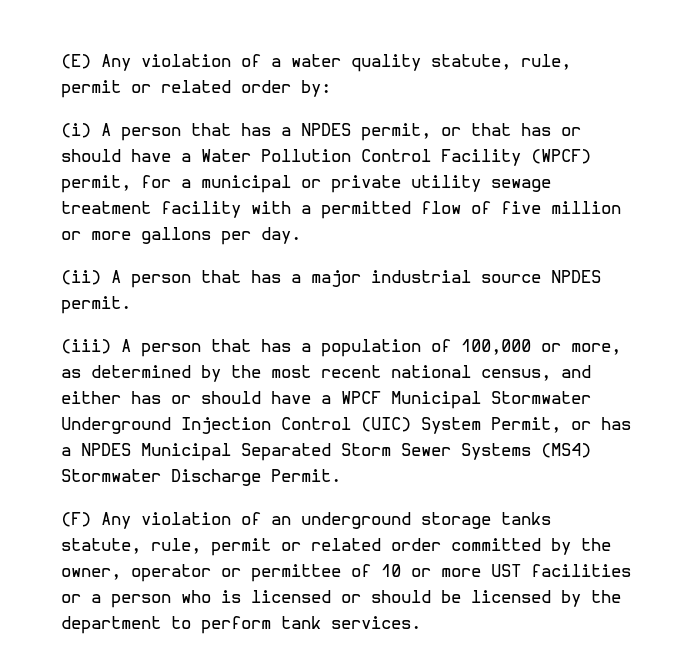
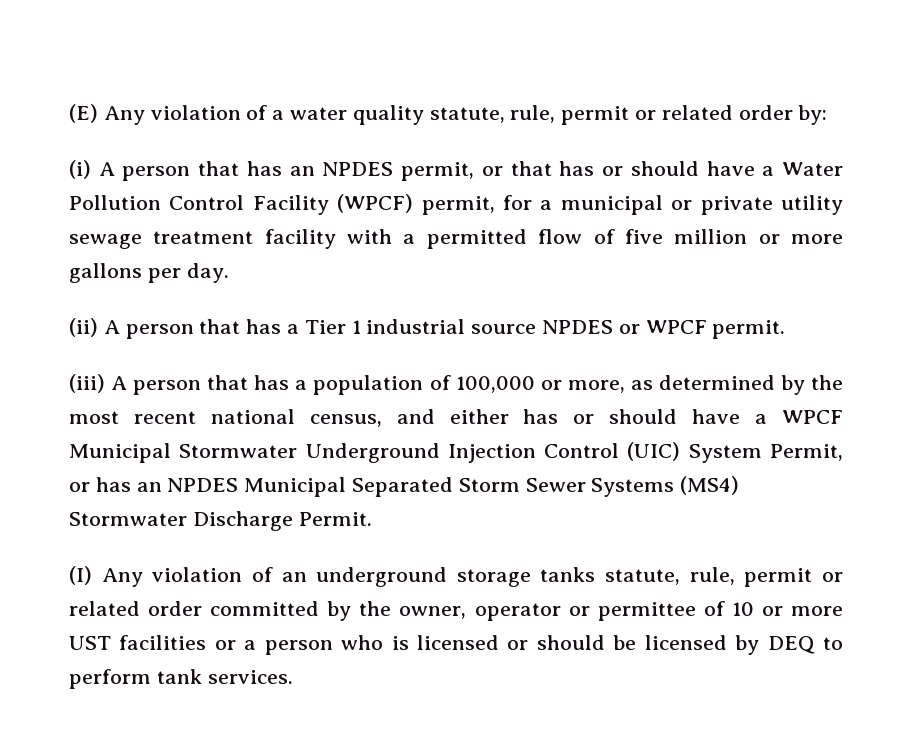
[281,127,291,136] a -> [289,166,315,176] an
[311,270,361,287] major -> [304,320,361,334] Tier 1
(601, 276) none -> [618,320,707,334] or WPCF
[61,447,71,456] a -> [136,482,162,492] an
[61,512,91,527] (F) -> [69,566,92,585] (I)
[591,590,621,603] [61,616,161,634] the department -> [767,636,815,654] DEQ

